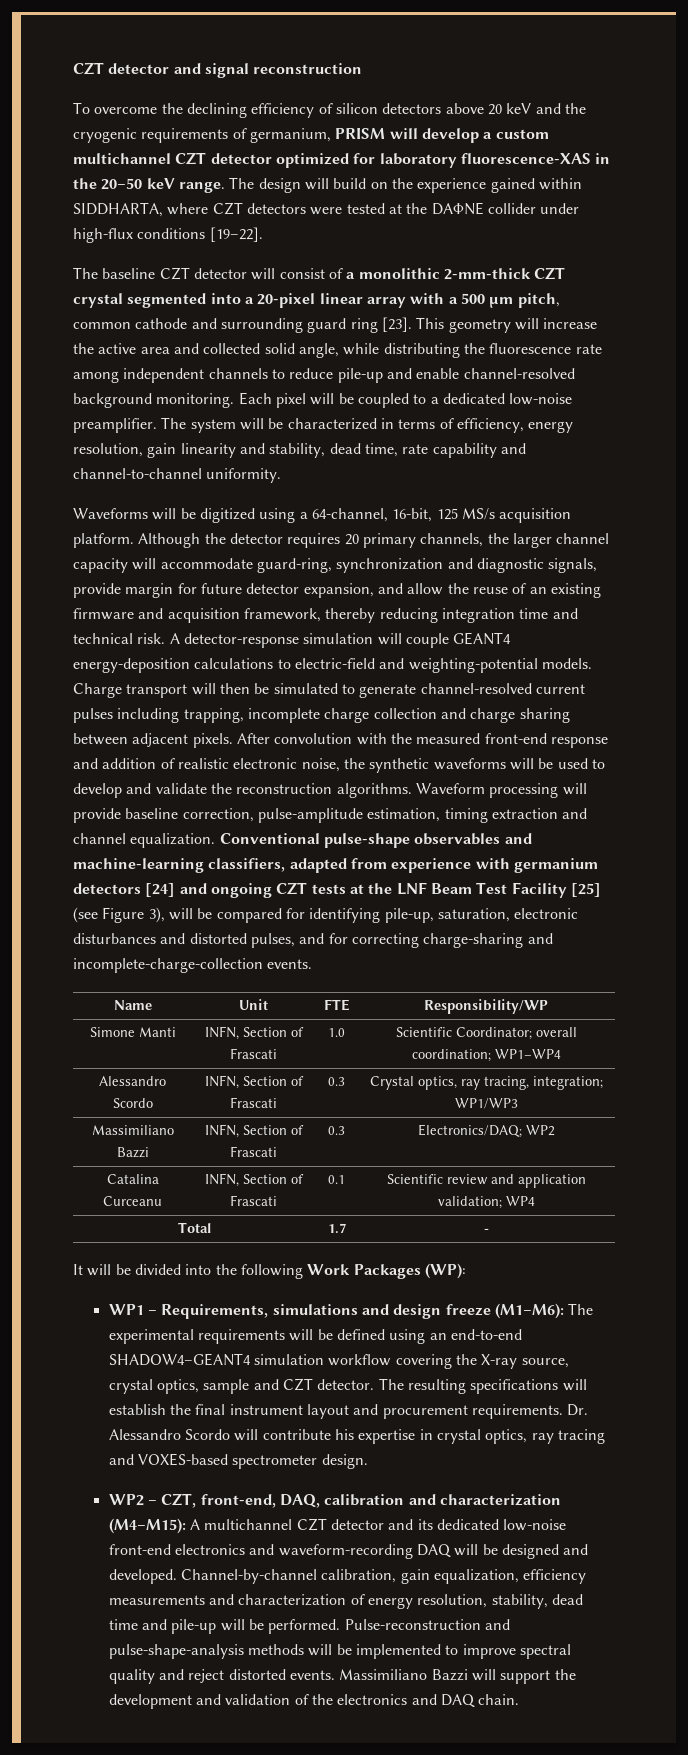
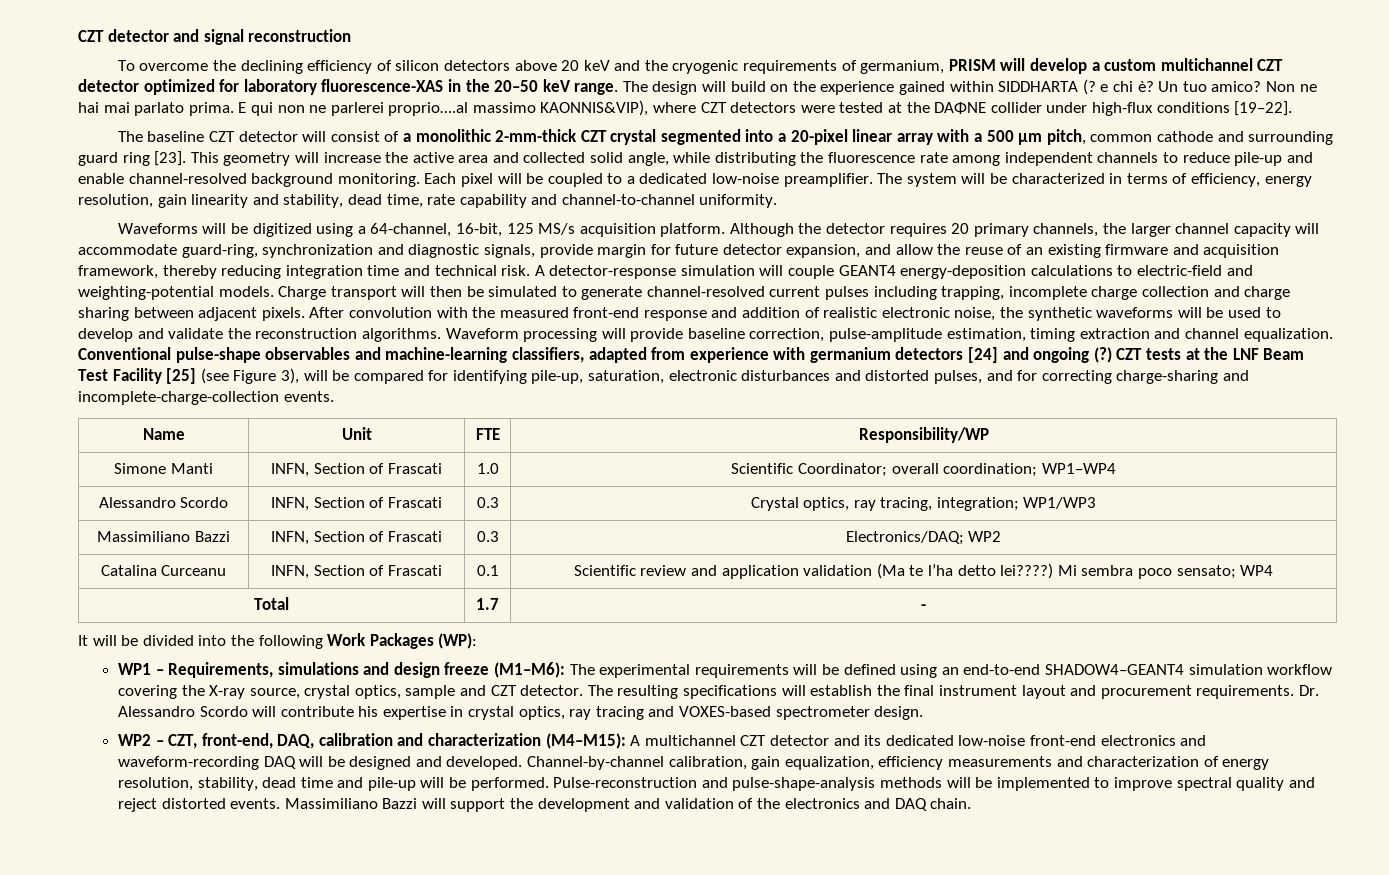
[73,202,163,217] SIDDHARTA, -> [998,79,1317,95] [78,100,649,116] SIDDHARTA (? e chi è? Un tuo amico? Non ne hai mai parlato prima. E qui non ne parlerei proprio….al massimo KAONNIS&VIP),
(272, 890) none -> [1093,347,1112,363] (?)
[437,1196,502,1209] validation; -> [803,563,1236,579] validation (Ma te l’ha detto lei????) Mi sembra poco sensato;

